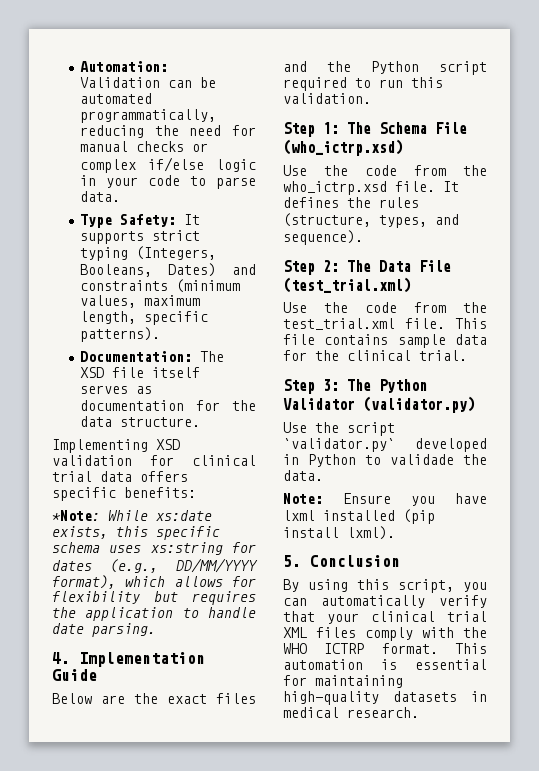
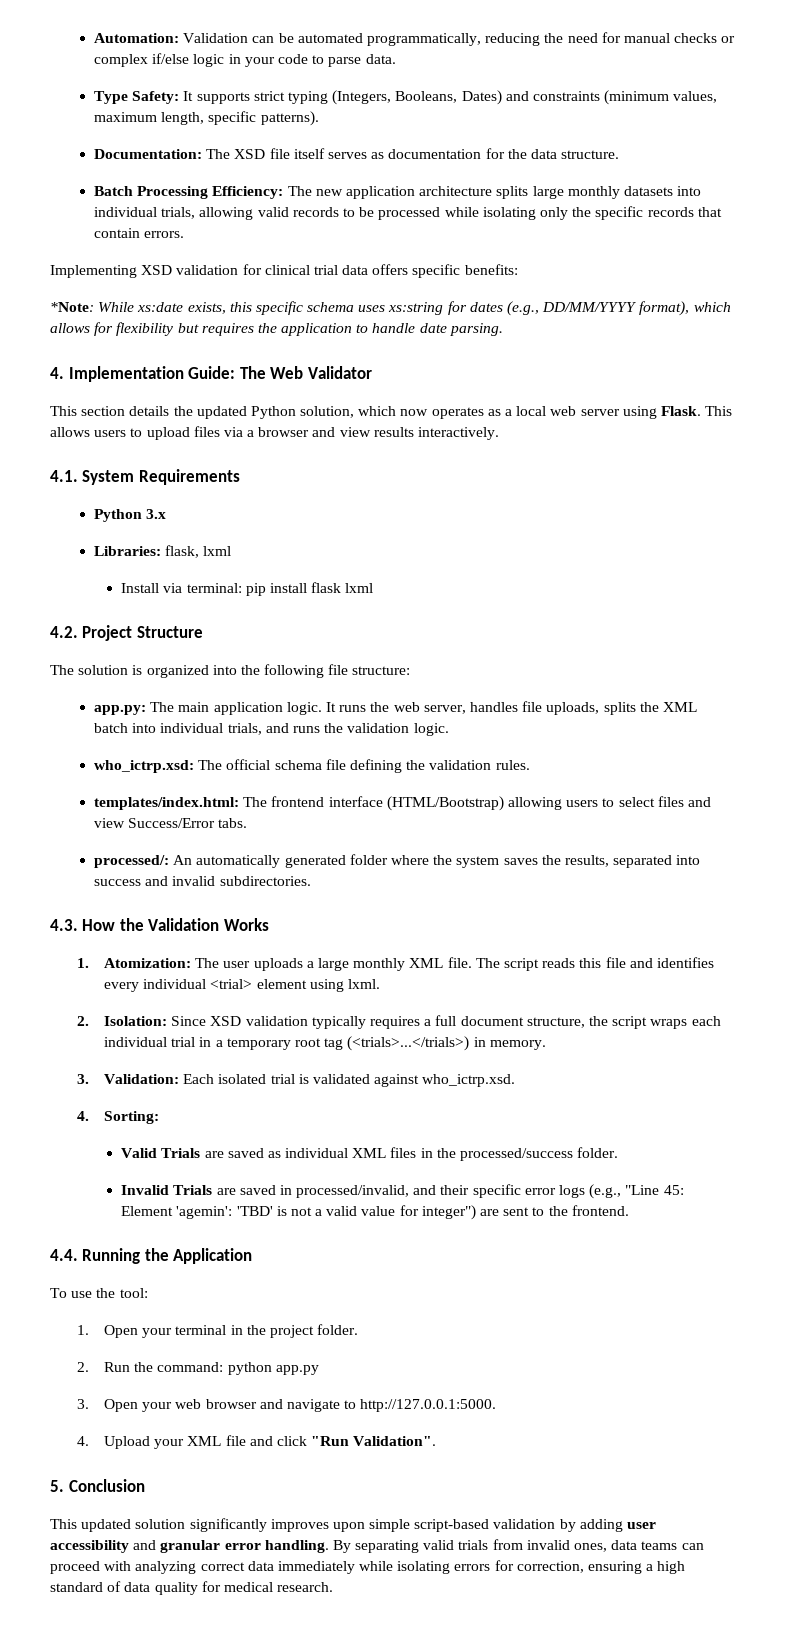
(201, 422) none -> [94,186,702,199] [94,206,722,220] [94,228,185,238] // Batch Processing Efficiency: The new application architecture splits large monthly datasets into individual trials, allowing valid records to be processed while isolating only the specific records that contain errors.
[52,669,97,681] [52,693,256,704] [283,61,487,75] [283,77,443,91] [283,93,371,104] [283,122,467,137] [283,139,403,156] [283,165,487,176] [283,181,459,195] [283,197,419,208] [283,213,459,228] [283,230,363,245] [283,260,451,275] [283,277,411,293] [283,302,487,313] [283,318,487,330] [283,334,487,348] [283,350,467,361] [283,379,427,394] [283,396,475,413] [283,422,395,436] [283,438,487,452] [283,454,487,467] [283,470,323,481] [283,493,487,506] [283,509,435,524] [283,526,395,540] [283,555,400,567] [283,579,487,593] [283,595,487,608] [283,611,487,624] [283,627,487,641] [283,643,487,654] [283,659,487,670] [283,675,403,688] [283,691,487,705] Guide // Below are the exact files and the Python script required to run this validation. // Step 1: The Schema File (who_ictrp.xsd) // Use the code from the who_ictrp.xsd file. It defines the rules (structure, types, and sequence). // Step 2: The Data File (test_trial.xml) // Use the code from the test_trial.xml file. This file contains sample data for the clinical trial. // Step 3: The Python Validator (validator.py) // Use the script `validator.py` developed in Python to validade the data. // Note: Ensure you have lxml installed (pip install lxml). // 5. Conclusion // By using this script, you can automatically verify that your clinical trial XML files comply with the WHO ICTRP format. This automation is essential for maintaining high-quality datasets in -> [188,366,372,379] [50,406,733,419] [50,426,500,440] [50,469,240,485] [94,509,167,522] [94,545,232,558] [121,582,374,596] [50,625,203,641] [50,664,411,678] [94,701,697,715] [94,723,449,736] [94,759,530,773] [94,796,711,811] [94,818,248,828] [94,854,701,868] [94,876,311,886] [50,918,269,931] [77,957,714,971] [104,979,381,992] [77,1015,721,1029] [104,1036,546,1051] [77,1074,516,1087] [77,1111,160,1124] [121,1147,619,1161] [121,1184,684,1199] [121,1205,629,1220] [50,1248,253,1264] [50,1288,148,1298] [77,1324,359,1338] [77,1362,319,1375] [77,1399,497,1412] [77,1435,437,1449] [50,1479,145,1492] [50,1518,657,1532] [50,1539,704,1553] [50,1560,686,1574] [50,1581,221,1595] Guide: The Web Validator // This section details the updated Python solution, which now operates as a local web server using Flask. This allows users to upload files via a browser and view results interactively. // 4.1. System Requirements // Python 3.x // Libraries: flask, lxml // Install via terminal: pip install flask lxml // 4.2. Project Structure // The solution is organized into the following file structure: // app.py: The main application logic. It runs the web server, handles file uploads, splits the XML batch into individual trials, and runs the validation logic. // who_ictrp.xsd: The official schema file defining the validation rules. // templates/index.html: The frontend interface (HTML/Bootstrap) allowing users to select files and view Success/Error tabs. // processed/: An automatically generated folder where the system saves the results, separated into success and invalid subdirectories. // 4.3. How the Validation Works // 1. Atomization: The user uploads a large monthly XML file. The script reads this file and identifies every individual <trial> element using lxml. // 2. Isolation: Since XSD validation typically requires a full document structure, the script wraps each individual trial in a temporary root tag (<trials>...</trials>) in memory. // 3. Validation: Each isolated trial is validated against who_ictrp.xsd. // 4. Sorting: // Valid Trials are saved as individual XML files in the processed/success folder. // Invalid Trials are saved in processed/invalid, and their specific error logs (e.g., "Line 45: Element 'agemin': 'TBD' is not a valid value for integer") are sent to the frontend. // 4.4. Running the Application // To use the tool: // 1. Open your terminal in the project folder. // 2. Run the command: python app.py // 3. Open your web browser and navigate to http://127.0.0.1:5000. // 4. Upload your XML file and click "Run Validation". // 5. Conclusion // This updated solution significantly improves upon simple script-based validation by adding user accessibility and granular error handling. By separating valid trials from invalid ones, data teams can proceed with analyzing correct data immediately while isolating errors for correction, ensuring a high standard of data quality for

